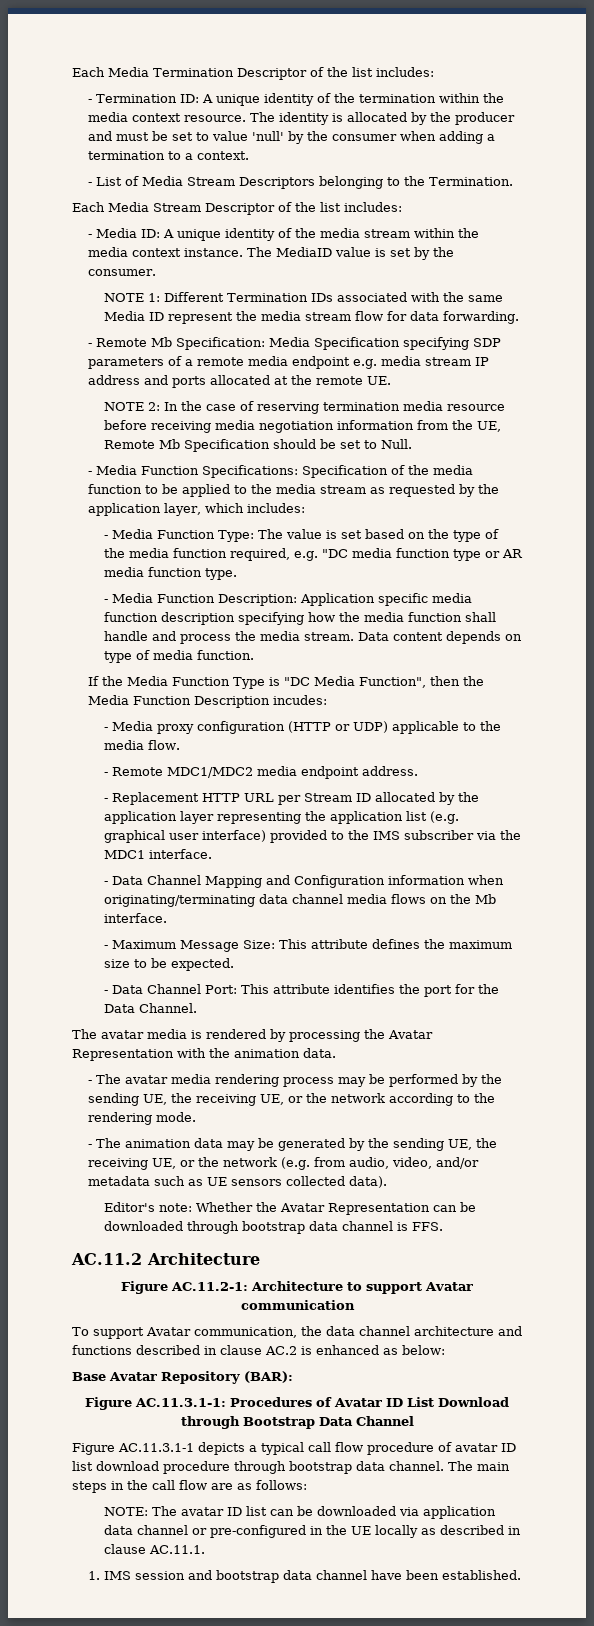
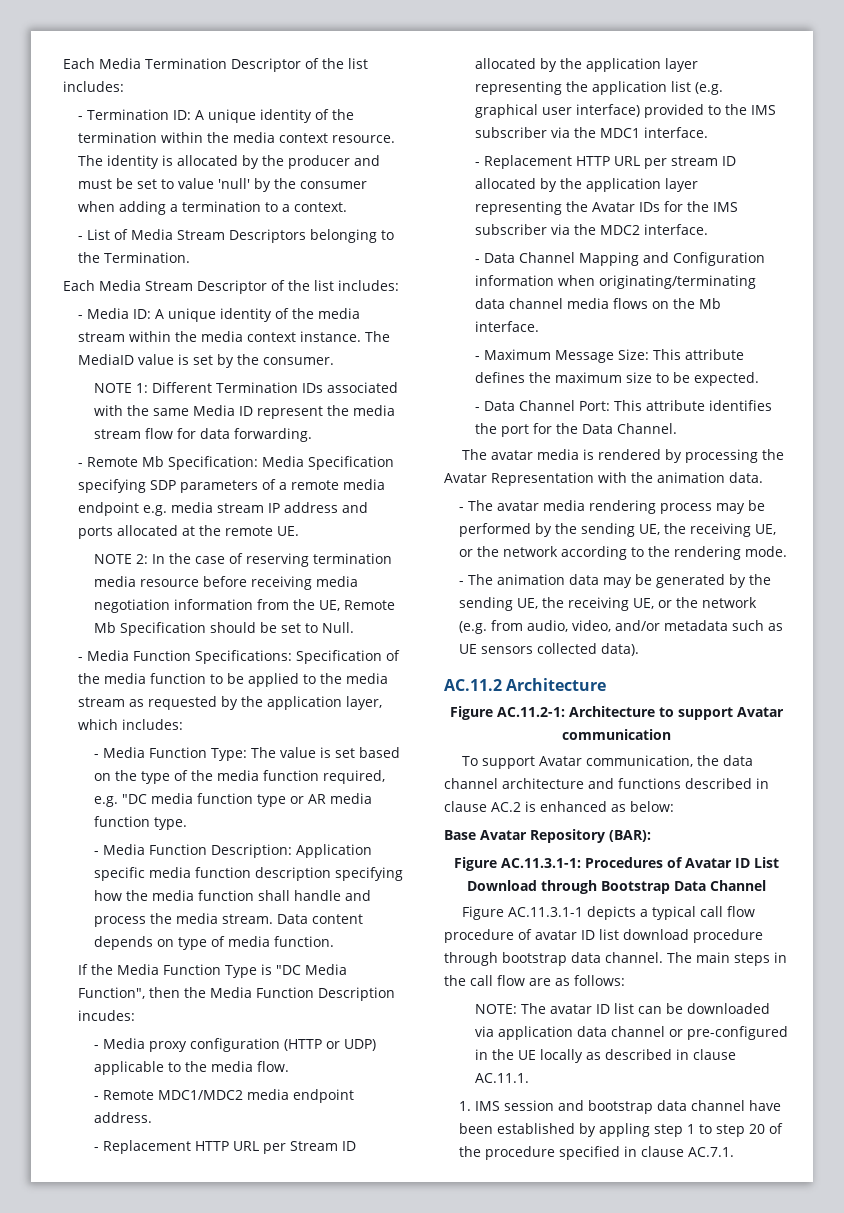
(212, 854) none -> [474,155,736,169] [474,178,698,192] [474,201,738,215] [474,224,708,235] // - Replacement HTTP URL per stream ID allocated by the application layer representing the Avatar IDs for the IMS subscriber via the MDC2 interface.
[103,1202,476,1215] [103,1221,443,1234] // Editor's note: Whether the Avatar Representation can be downloaded through bootstrap data channel is FFS. -> (640, 649) none
[441,1570,521,1580] established. -> [497,1123,784,1137] [459,1146,735,1160] established by appling step 1 to step 20 of the procedure specified in clause AC.7.1.

